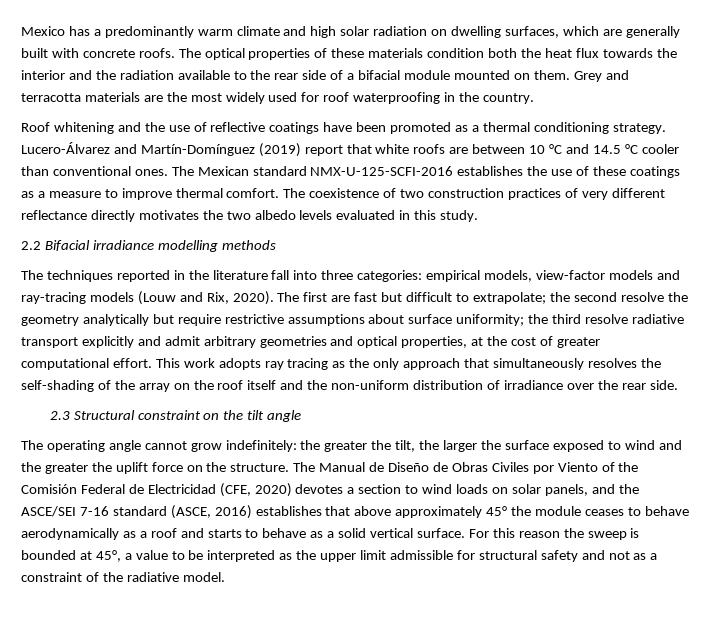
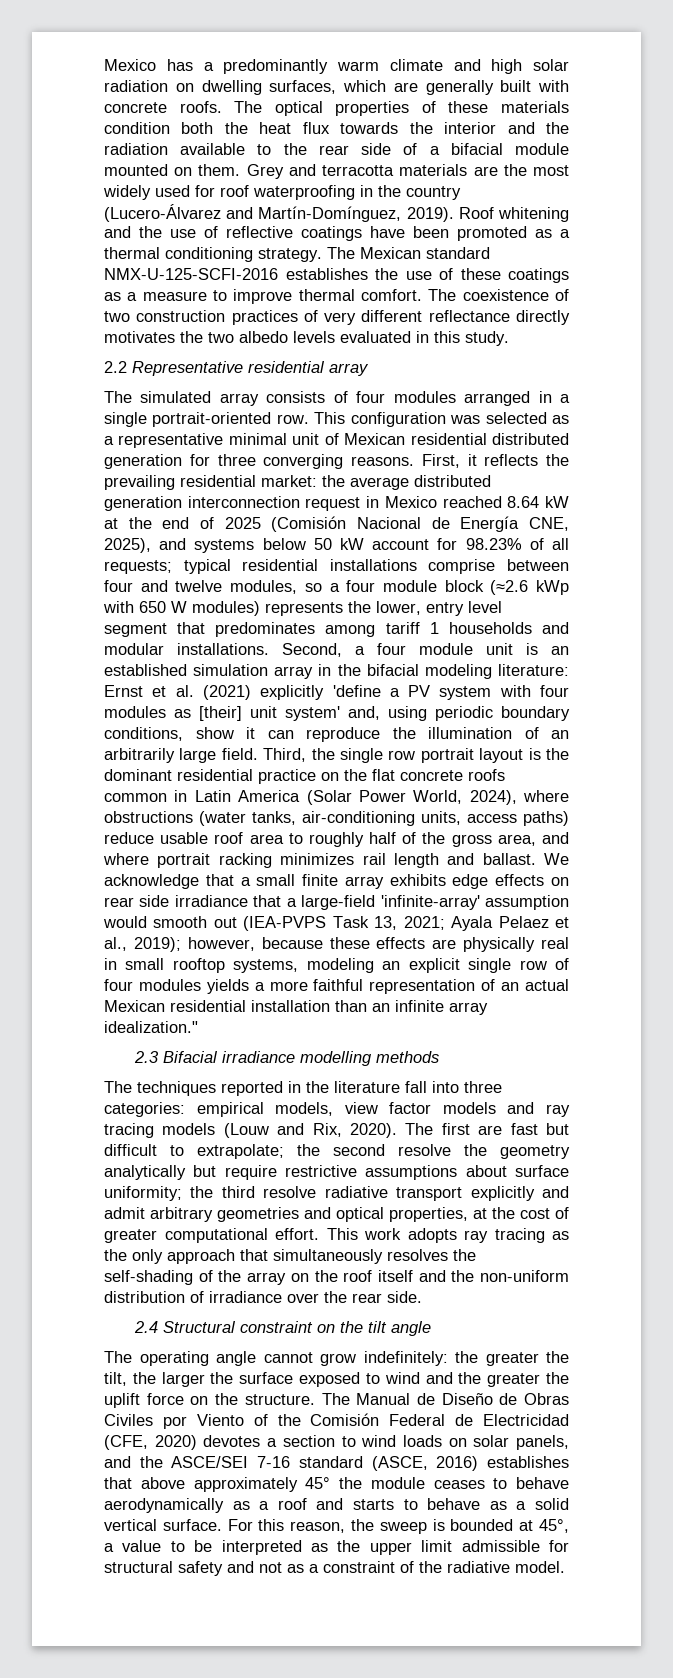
[482,93,534,104] country. // -> [406,186,461,200] [104,204,454,222] country (Lucero-Álvarez and Martín-Domínguez, 2019).
[21,142,679,157] [21,166,168,176] Lucero-Álvarez and Martín-Domínguez (2019) report that white roofs are between 10 °C and 14.5 °C cooler than conventional ones. -> (322, 255) none
(41, 245) none -> [132,361,369,376] [104,391,571,406] [104,412,569,427] [104,433,569,448] [104,454,569,469] [104,475,491,490] [104,496,569,511] [104,516,569,532] [104,538,569,553] [104,559,569,574] [104,580,569,595] [103,601,502,616] [104,622,570,637] [104,643,569,657] [104,664,569,679] [104,685,569,700] [104,706,570,721] [104,727,569,742] [104,748,569,763] [104,769,505,784] [104,790,569,805] [104,811,569,826] [104,832,569,847] [103,853,569,868] [104,874,569,889] [104,895,569,910] [103,916,570,931] [104,937,569,952] [104,958,570,973] [104,979,570,994] [104,1000,488,1015] [104,1021,198,1033] [134,1051,160,1063] Representative residential array // The simulated array consists of four modules arranged in a single portrait-oriented row. This configuration was selected as a representative minimal unit of Mexican residential distributed generation for three converging reasons. First, it reflects the prevailing residential market: the average distributed generation interconnection request in Mexico reached 8.64 kW at the end of 2025 (Comisión Nacional de Energía CNE, 2025), and systems below 50 kW account for 98.23% of all requests; typical residential installations comprise between four and twelve modules, so a four module block (≈2.6 kWp with 650 W modules) represents the lower, entry level segment that predominates among tariff 1 households and modular installations. Second, a four module unit is an established simulation array in the bifacial modeling literature: Ernst et al. (2021) explicitly 'define a PV system with four modules as [their] unit system' and, using periodic boundary conditions, show it can reproduce the illumination of an arbitrarily large field. Third, the single row portrait layout is the dominant residential practice on the flat concrete roofs common in Latin America (Solar Power World, 2024), where obstructions (water tanks, air-conditioning units, access paths) reduce usable roof area to roughly half of the gross area, and where portrait racking minimizes rail length and ballast. We acknowledge that a small finite array exhibits edge effects on rear side irradiance that a large-field 'infinite-array' assumption would smooth out (IEA-PVPS Task 13, 2021; Ayala Pelaez et al., 2019); however, because these effects are physically real in small rooftop systems, modeling an explicit single row of four modules yields a more faithful representation of an actual Mexican residential installation than an infinite array idealization." // 2.3
[535,270,680,280] [21,292,86,304] view-factor models and ray-tracing -> [344,1102,570,1117] [104,1123,154,1138] view factor models and ray tracing
[49,411,70,420] 2.3 -> [134,1321,159,1333] 2.4
[518,531,560,538] reason -> [290,1521,346,1533] reason,

